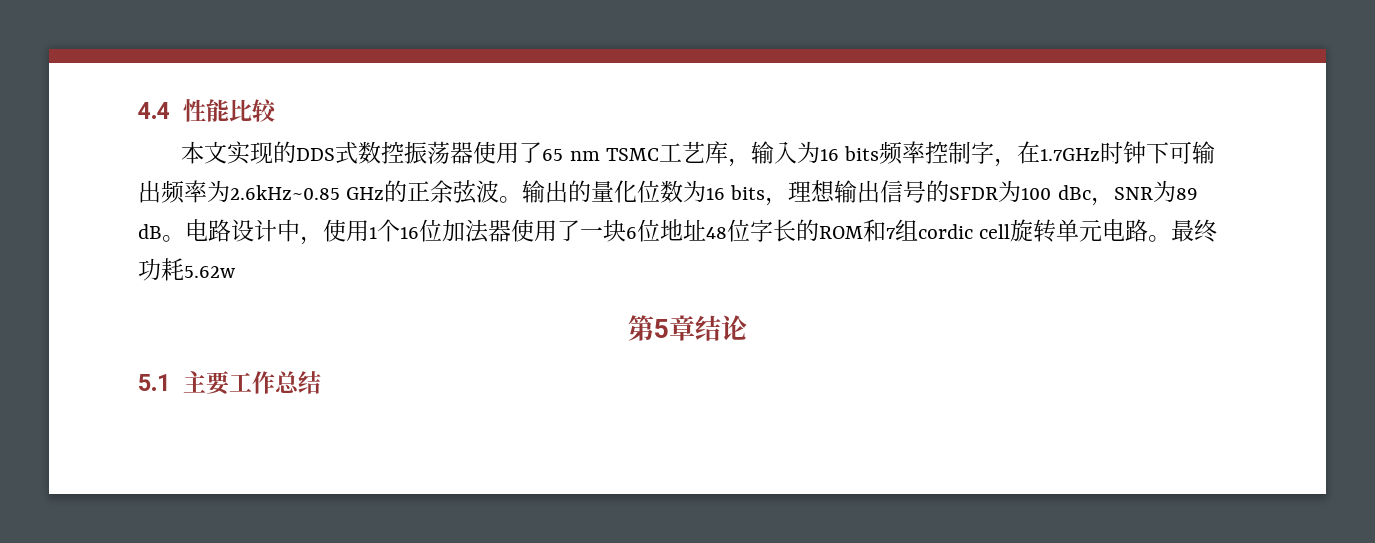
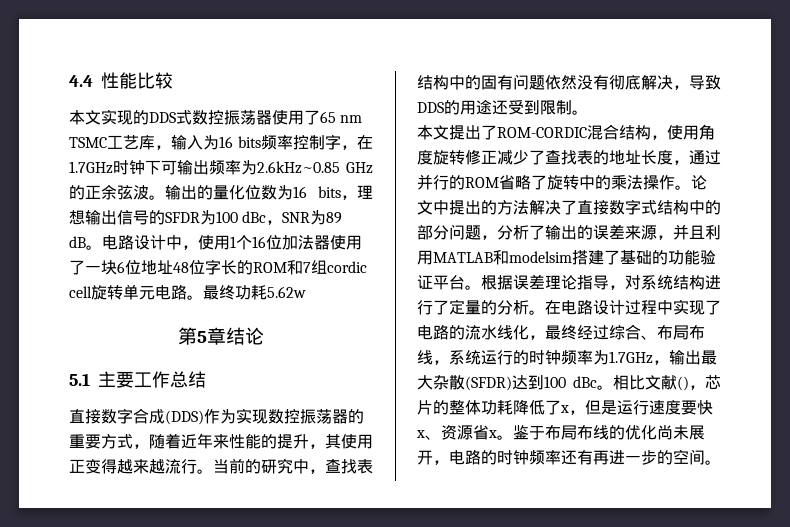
(322, 382) none -> [69,408,364,425] [69,433,373,449] [69,458,373,474] [417,74,721,90] [417,99,588,115] [417,124,715,140] [417,149,721,165] [417,174,707,190] [417,199,721,215] [417,224,721,240] [417,250,716,265] [417,274,721,290] [417,299,721,315] [417,324,705,340] [417,350,717,365] [417,375,721,391] [417,400,713,415] [416,424,705,440] [417,449,721,465] // 直接数字合成(DDS)作为实现数控振荡器的重要方式，随着近年来性能的提升，其使用正变得越来越流行。当前的研究中，查找表结构中的固有问题依然没有彻底解决，导致DDS的用途还受到限制。 // 本文提出了ROM-CORDIC混合结构，使用角度旋转修正减少了查找表的地址长度，通过并行的ROM省略了旋转中的乘法操作。论文中提出的方法解决了直接数字式结构中的部分问题，分析了输出的误差来源，并且利用MATLAB和modelsim搭建了基础的功能验证平台。根据误差理论指导，对系统结构进行了定量的分析。在电路设计过程中实现了电路的流水线化，最终经过综合、布局布线，系统运行的时钟频率为1.7GHz，输出最大杂散(SFDR)达到100 dBc。相比文献()，芯片的整体功耗降低了x，但是运行速度要快x、资源省x。鉴于布局布线的优化尚未展开，电路的时钟频率还有再进一步的空间。

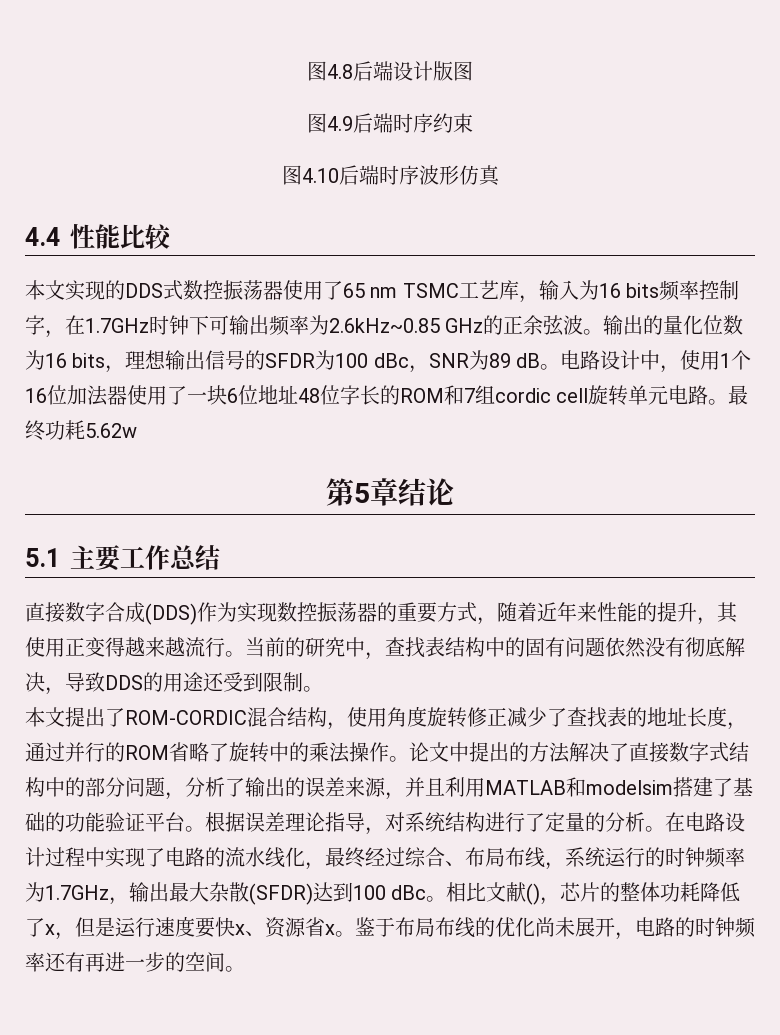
(69, 81) none -> [307,61,473,81] [307,113,473,133] [281,165,500,186] 图4.8后端设计版图 // 图4.9后端时序约束 // 图4.10后端时序波形仿真 //

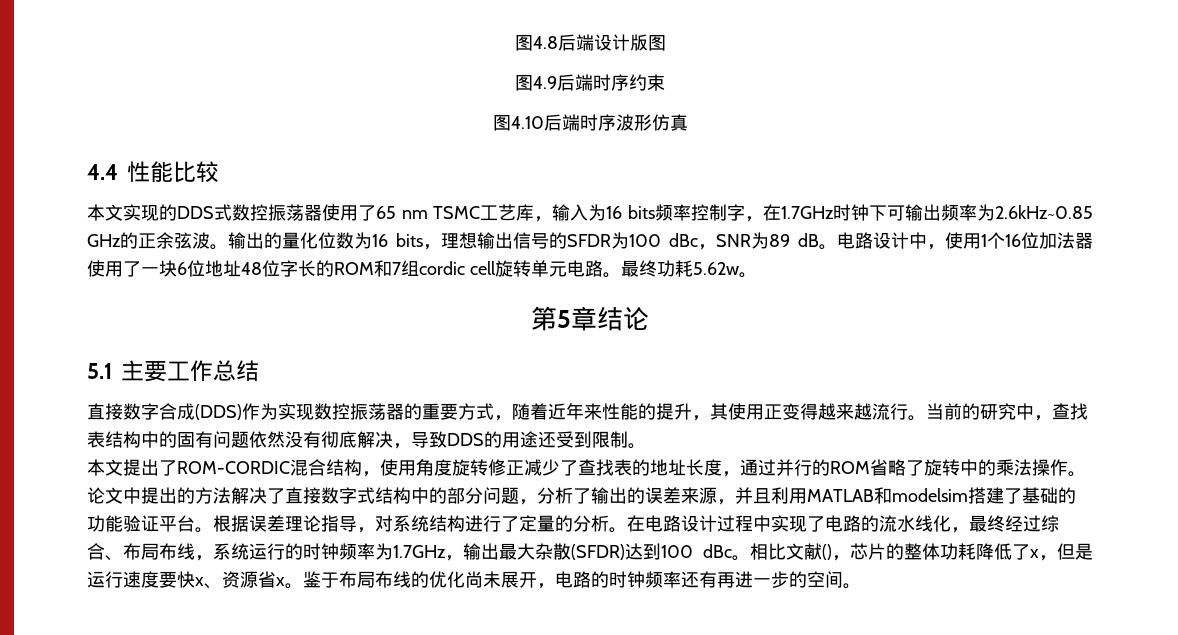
(137, 430) none -> [738,272,757,278] 。

